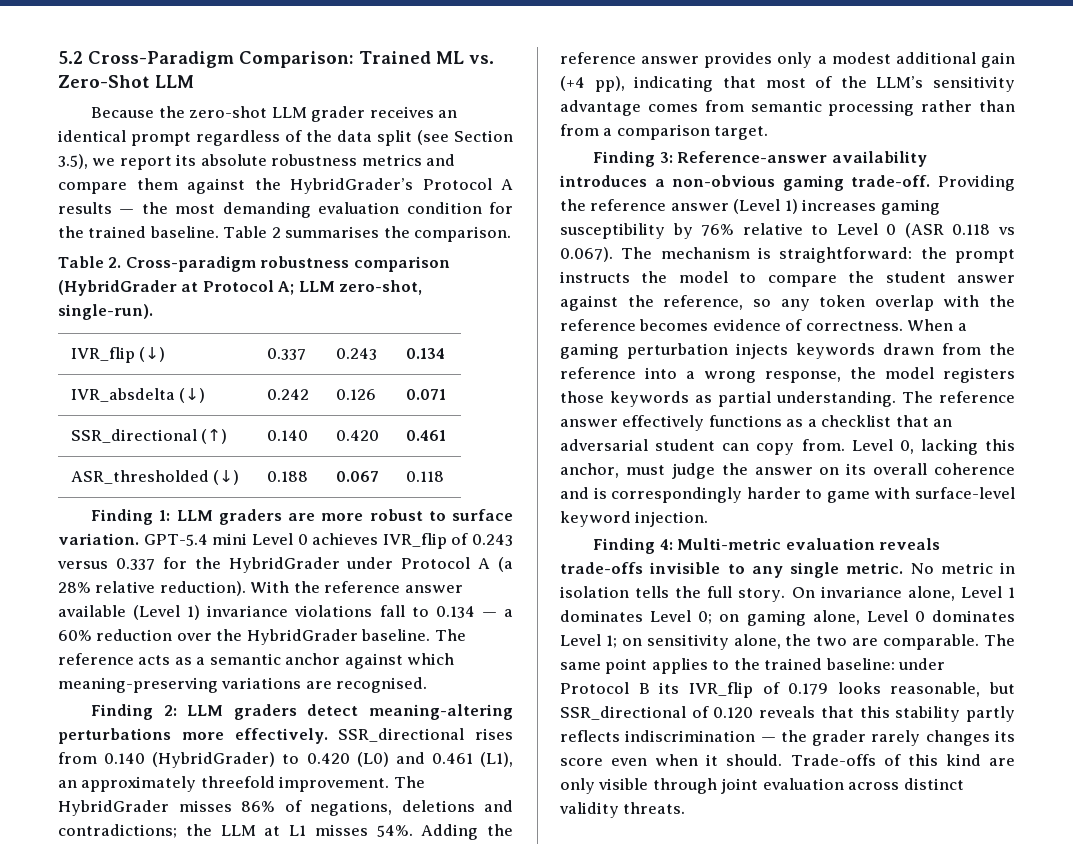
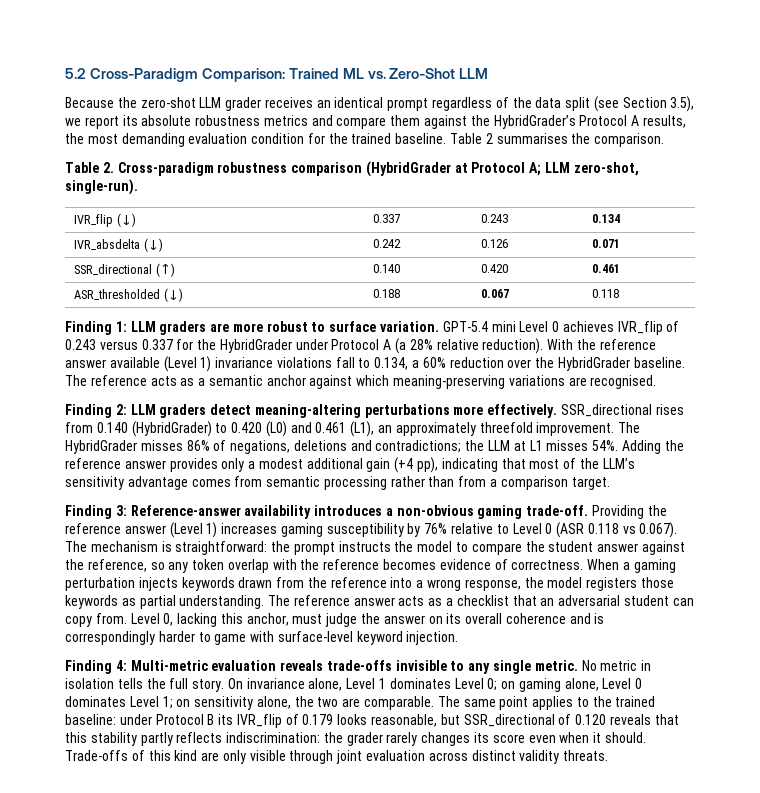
[58,202,135,214] results — -> [642,115,686,128] results,
[435,606,497,618] 0.134 — -> [374,357,409,370] 0.134,
[622,415,782,431] effectively functions -> [398,596,425,606] acts
[625,730,776,742] indiscrimination — -> [226,732,321,743] indiscrimination:

